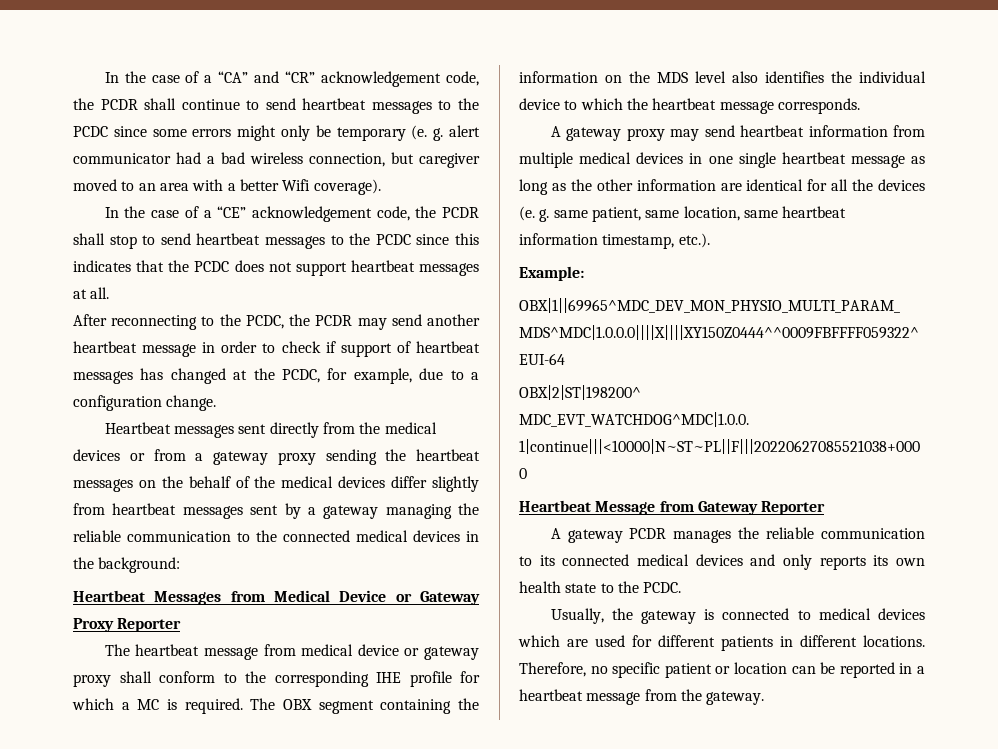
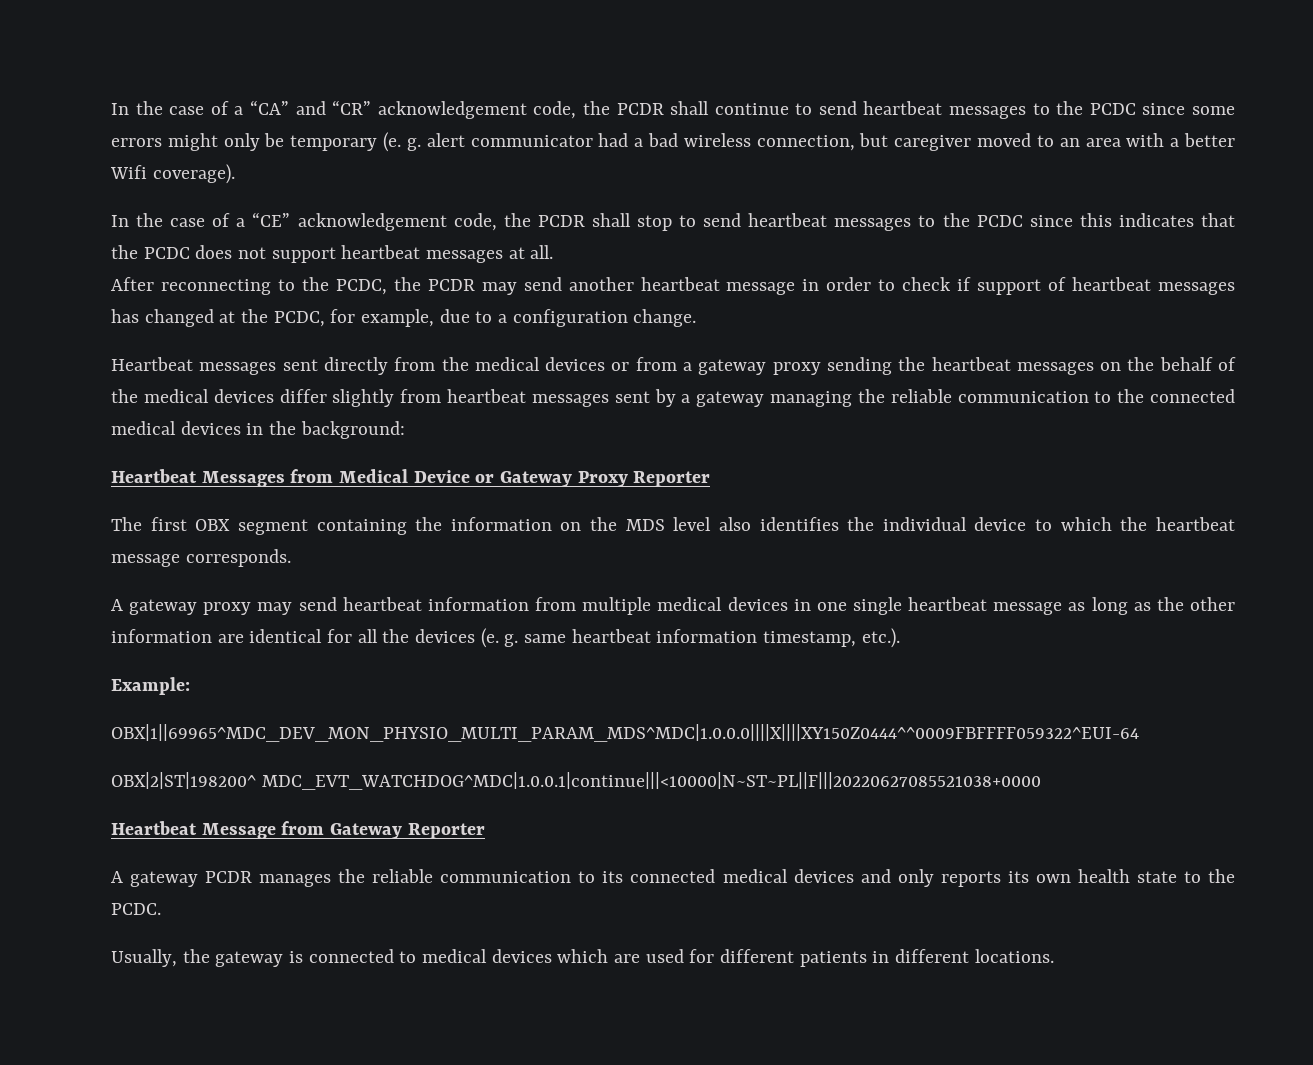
[135,644,479,660] [73,671,480,687] [72,698,276,714] heartbeat message from medical device or gateway proxy shall conform to the corresponding IHE profile for which a MC is required. The -> [150,517,187,531] first
[591,206,778,222] patient, same location, same -> (567, 638) none
[519,662,926,678] [519,689,765,705] Therefore, no specific patient or location can be reported in a heartbeat message from the gateway. -> (1054, 956) none

